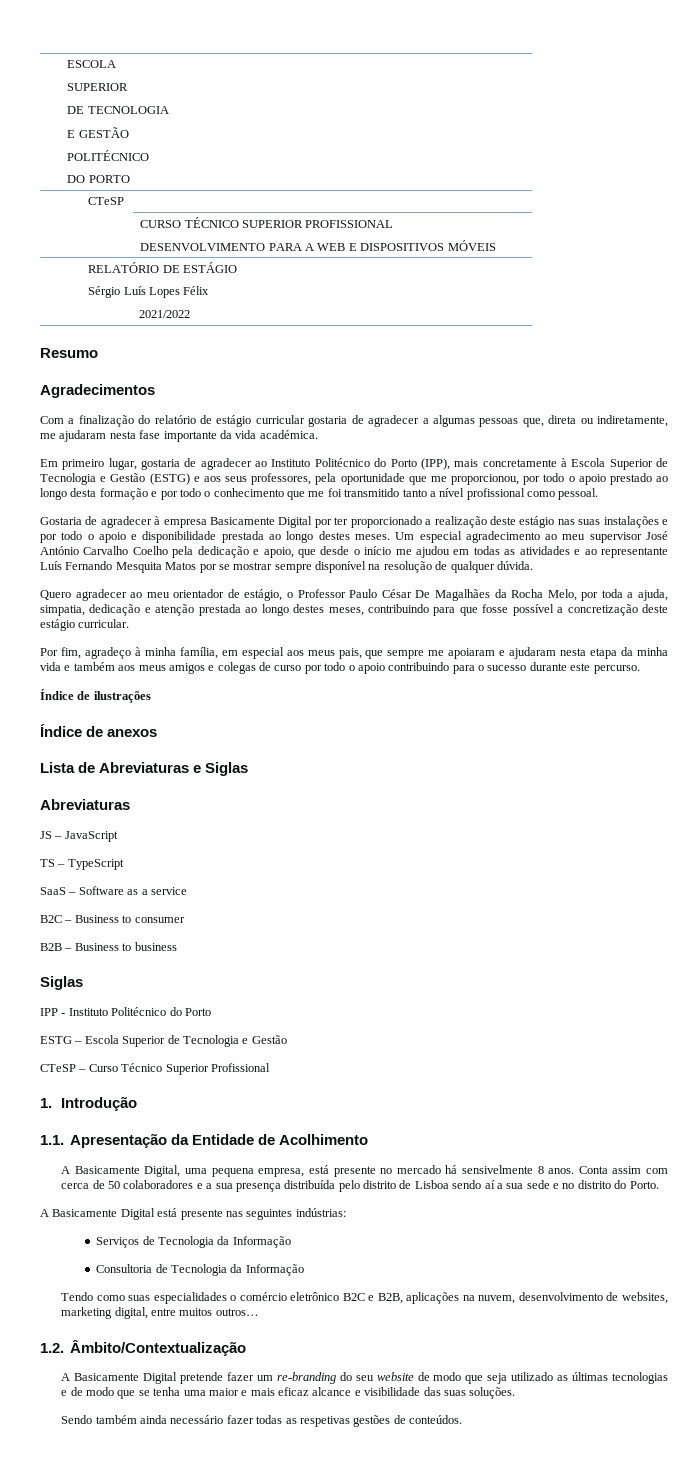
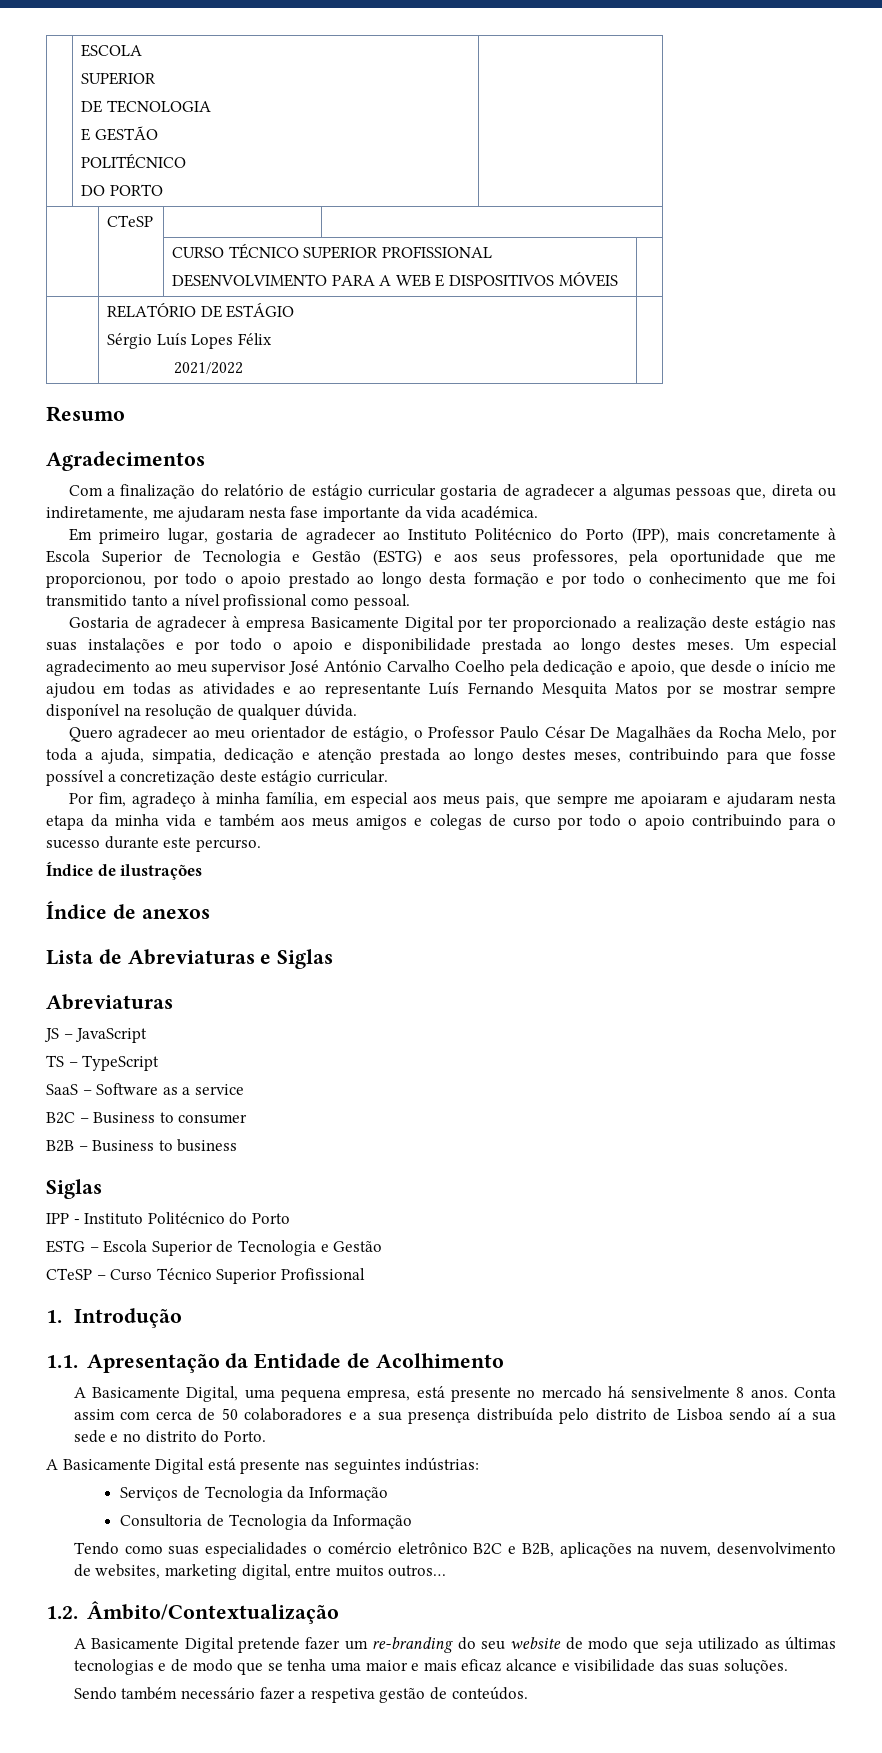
[140,1415,168,1424] ainda -> (178, 1693) none
[256,1415,391,1427] todas as respetivas gestões -> [298,1688,426,1703] a respetiva gestão

